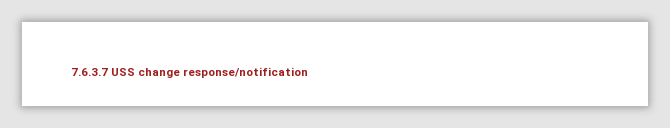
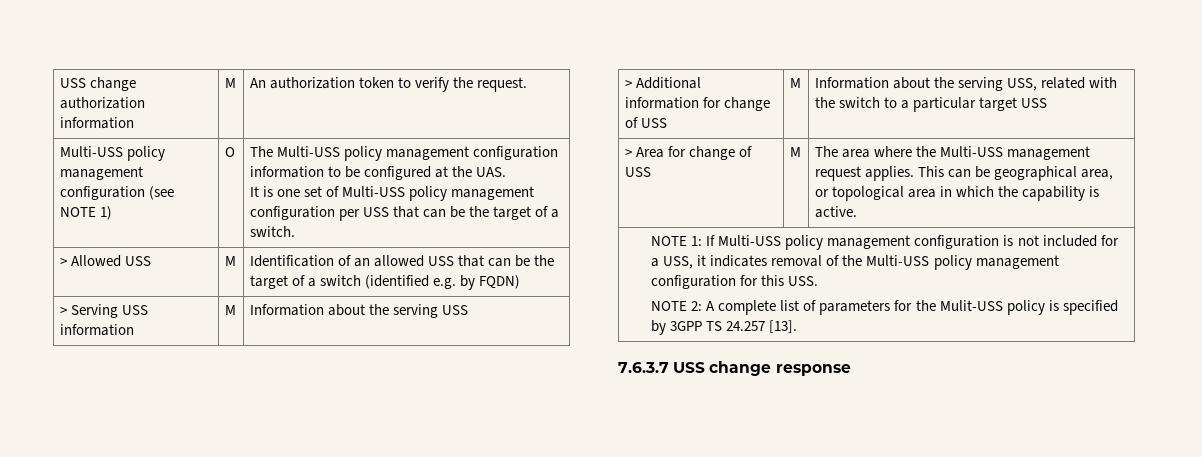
(71, 72) none -> [59,77,136,91] [59,97,145,109] [59,117,134,129] [224,78,236,88] [249,77,528,92] [59,146,165,161] [59,166,143,180] [59,186,174,200] [59,206,112,220] [224,147,235,157] [249,146,558,161] [249,166,507,180] [249,186,535,201] [249,206,560,221] [249,226,295,237] [59,255,151,267] [224,256,236,266] [249,255,555,267] [249,275,521,290] [59,304,148,318] [59,324,134,336] [224,305,236,315] [249,304,468,318] [624,77,701,89] [624,97,770,111] [624,117,667,128] [789,78,801,88] [814,77,1118,91] [814,97,1048,112] [624,146,752,160] [624,167,651,177] [789,147,801,157] [814,146,1091,160] [814,166,1114,181] [814,186,1100,201] [814,206,857,218] [651,235,1119,250] [651,255,1059,270] [651,275,819,289] [651,300,1118,315] [651,320,798,335] USS change authorization information | M | An authorization token to verify the request. // Multi-USS policy management configuration (see NOTE 1) | O | The Multi-USS policy management configuration information to be configured at the UAS. // It is one set of Multi-USS policy management configuration per USS that can be the target of a switch. // > Allowed USS | M | Identification of an allowed USS that can be the target of a switch (identified e.g. by FQDN) // > Serving USS information | M | Information about the serving USS // > Additional information for change of USS | M | Information about the serving USS, related with the switch to a particular target USS // > Area for change of USS | M | The area where the Multi-USS management request applies. This can be geographical area, or topological area in which the capability is active. // NOTE 1: If Multi-USS policy management configuration is not included for a USS, it indicates removal of the Multi-USS policy management configuration for this USS. // NOTE 2: A complete list of parameters for the Mulit-USS policy is specified by 3GPP TS 24.257 [13]. //
[183,67,309,78] response/notification -> [775,364,851,376] response

